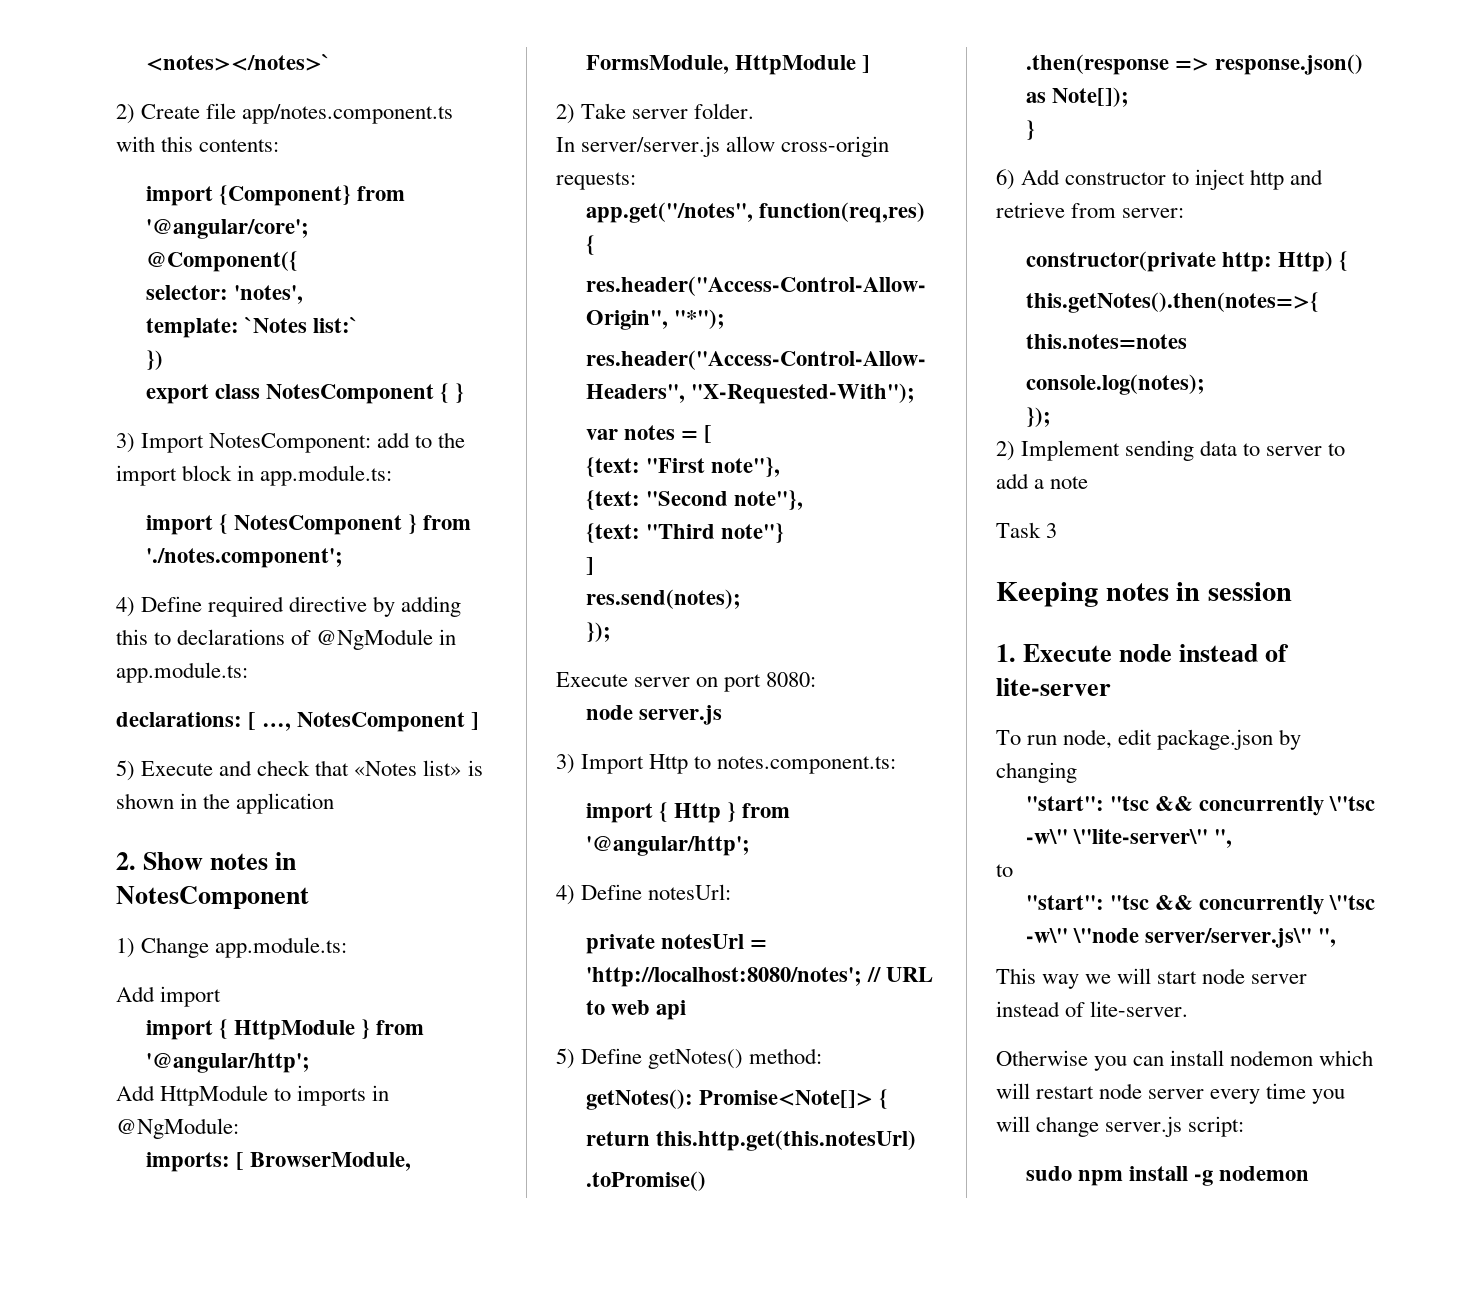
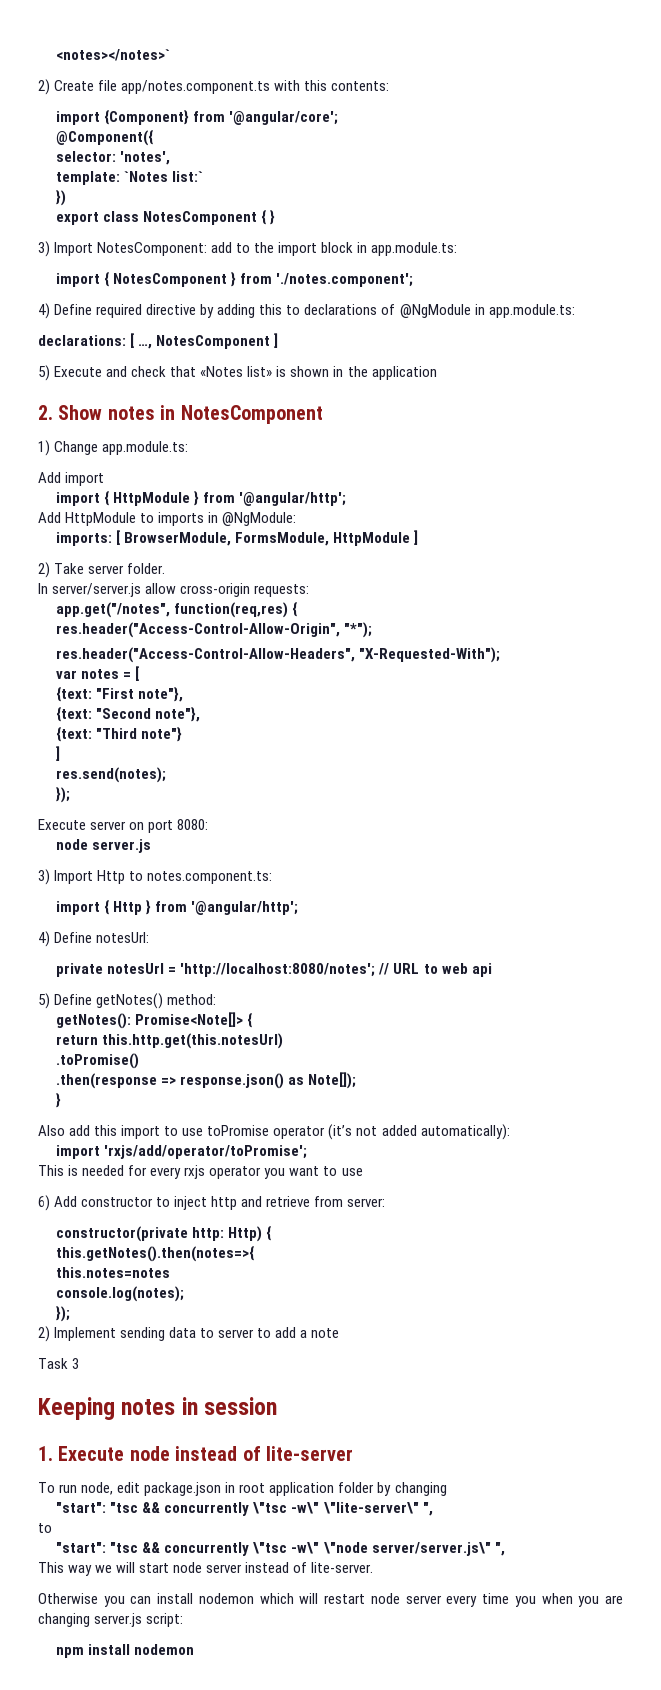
(1035, 130) none -> [38,1124,510,1140] [56,1145,308,1159] [38,1165,363,1179] // Also add this import to use toPromise operator (it’s not added automatically): // import 'rxjs/add/operator/toPromise'; // This is needed for every rxjs operator you want to use
(1274, 739) none -> [225,1482,375,1496] in root application folder
[996,1116,1100,1137] will change -> [541,1593,624,1607] [38,1613,90,1627] when you are changing
[1025,1166,1072,1181] sudo -> (184, 1620) none
[1193,1170,1213,1186] -g -> (131, 1649) none

